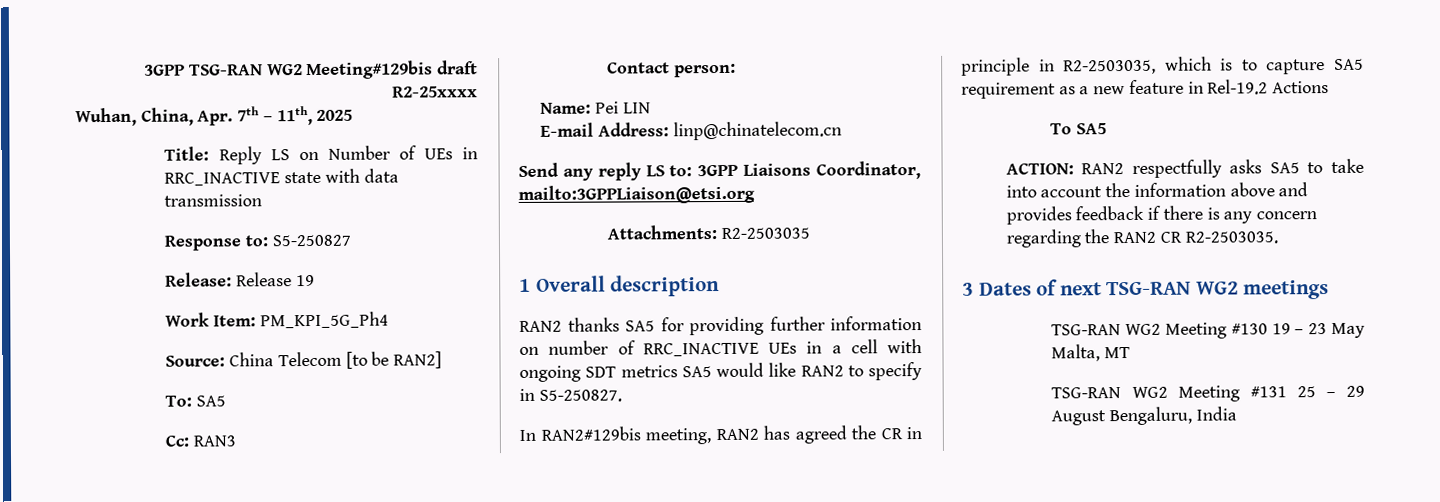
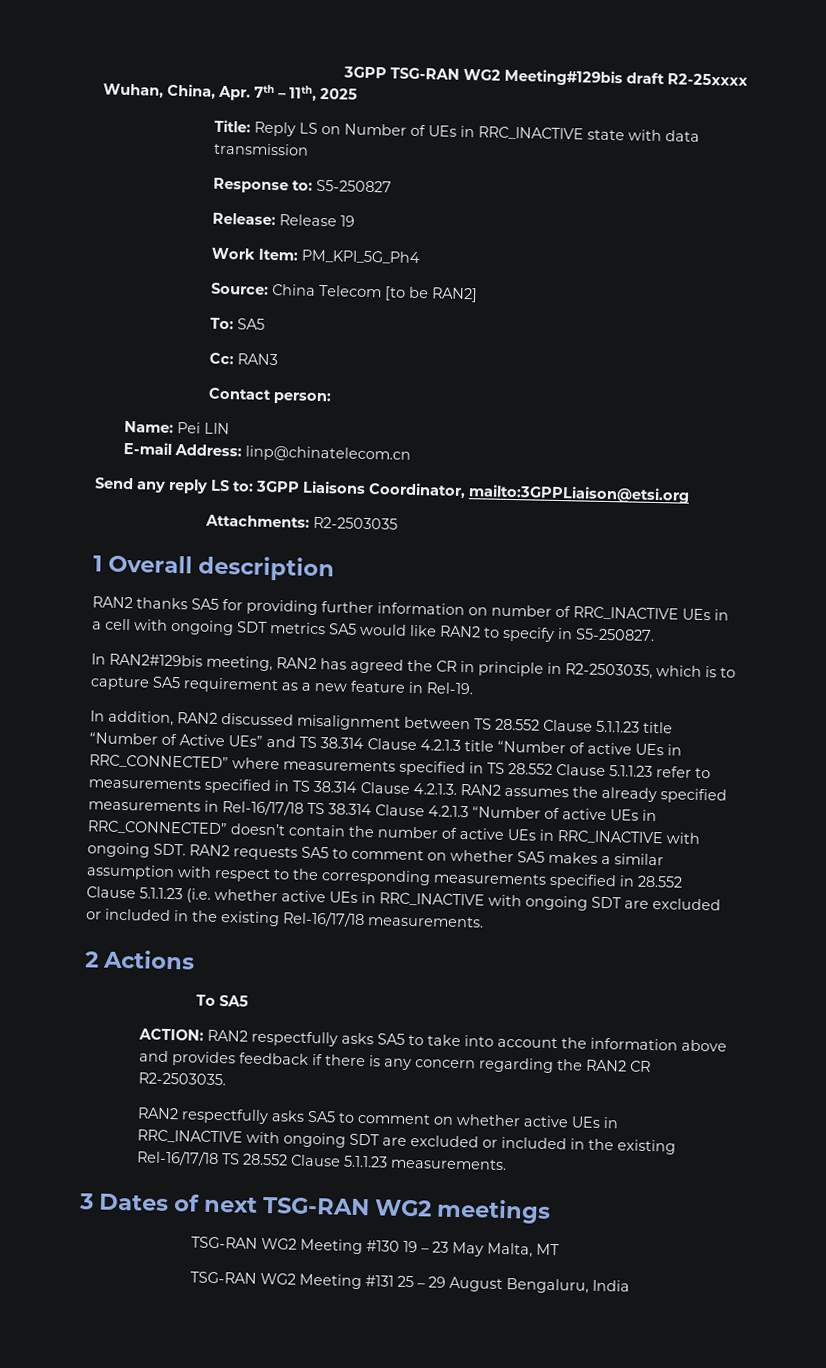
[1207,79,1269,95] Rel-19.2 -> [426,682,474,695] [90,710,673,734] [89,732,682,756] [89,754,711,779] [88,777,727,804] [88,799,657,822] [87,820,700,845] [87,842,664,866] [86,864,683,890] [86,886,721,911] [86,908,484,928] [85,951,99,968] Rel-19. // In addition, RAN2 discussed misalignment between TS 28.552 Clause 5.1.1.23 title “Number of Active UEs” and TS 38.314 Clause 4.2.1.3 title “Number of active UEs in RRC_CONNECTED” where measurements specified in TS 28.552 Clause 5.1.1.23 refer to measurements specified in TS 38.314 Clause 4.2.1.3. RAN2 assumes the already specified measurements in Rel-16/17/18 TS 38.314 Clause 4.2.1.3 “Number of active UEs in RRC_CONNECTED” doesn’t contain the number of active UEs in RRC_INACTIVE with ongoing SDT. RAN2 requests SA5 to comment on whether SA5 makes a similar assumption with respect to the corresponding measurements specified in 28.552 Clause 5.1.1.23 (i.e. whether active UEs in RRC_INACTIVE with ongoing SDT are excluded or included in the existing Rel-16/17/18 measurements. // 2
(1278, 237) none -> [137,1107,620,1129] [137,1129,677,1155] [136,1150,508,1171] // RAN2 respectfully asks SA5 to comment on whether active UEs in RRC_INACTIVE with ongoing SDT are excluded or included in the existing Rel-16/17/18 TS 28.552 Clause 5.1.1.23 measurements.

